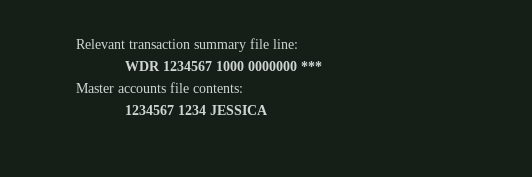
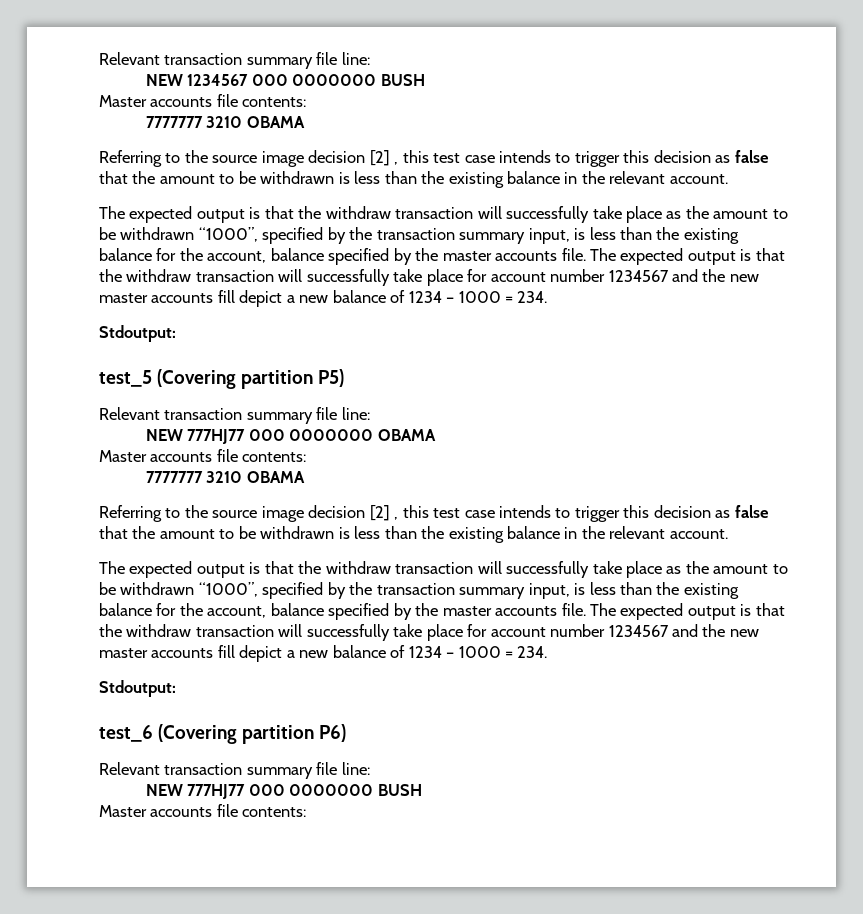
[76,38,298,52] [124,61,322,71] [76,82,243,93] [124,105,268,115] Relevant transaction summary file line: // WDR 1234567 1000 0000000 *** // Master accounts file contents: // 1234567 1234 JESSICA -> [99,52,370,69] [145,74,425,86] [99,94,307,107] [145,116,305,128] [99,150,769,167] [99,171,728,188] [99,206,788,223] [99,227,739,244] [99,248,785,265] [99,269,759,286] [99,290,548,307] [99,325,176,342] [99,369,345,389] [99,407,370,424] [145,429,436,444] [99,449,307,462] [145,471,305,483] [99,505,769,522] [99,526,728,543] [99,561,788,578] [99,582,739,599] [99,603,785,620] [99,624,759,641] [99,645,548,662] [99,680,176,697] [99,724,347,744] [99,762,370,779] [145,784,422,799] [99,804,307,817] Relevant transaction summary file line: // NEW 1234567 000 0000000 BUSH // Master accounts file contents: // 7777777 3210 OBAMA // Referring to the source image decision [2] , this test case intends to trigger this decision as false that the amount to be withdrawn is less than the existing balance in the relevant account. // The expected output is that the withdraw transaction will successfully take place as the amount to be withdrawn “1000”, specified by the transaction summary input, is less than the existing balance for the account, balance specified by the master accounts file. The expected output is that the withdraw transaction will successfully take place for account number 1234567 and the new master accounts fill depict a new balance of 1234 – 1000 = 234. // Stdoutput: // test_5 (Covering partition P5) // Relevant transaction summary file line: // NEW 777HJ77 000 0000000 OBAMA // Master accounts file contents: // 7777777 3210 OBAMA // Referring to the source image decision [2] , this test case intends to trigger this decision as false that the amount to be withdrawn is less than the existing balance in the relevant account. // The expected output is that the withdraw transaction will successfully take place as the amount to be withdrawn “1000”, specified by the transaction summary input, is less than the existing balance for the account, balance specified by the master accounts file. The expected output is that the withdraw transaction will successfully take place for account number 1234567 and the new master accounts fill depict a new balance of 1234 – 1000 = 234. // Stdoutput: // test_6 (Covering partition P6) // Relevant transaction summary file line: // NEW 777HJ77 000 0000000 BUSH // Master accounts file contents:

